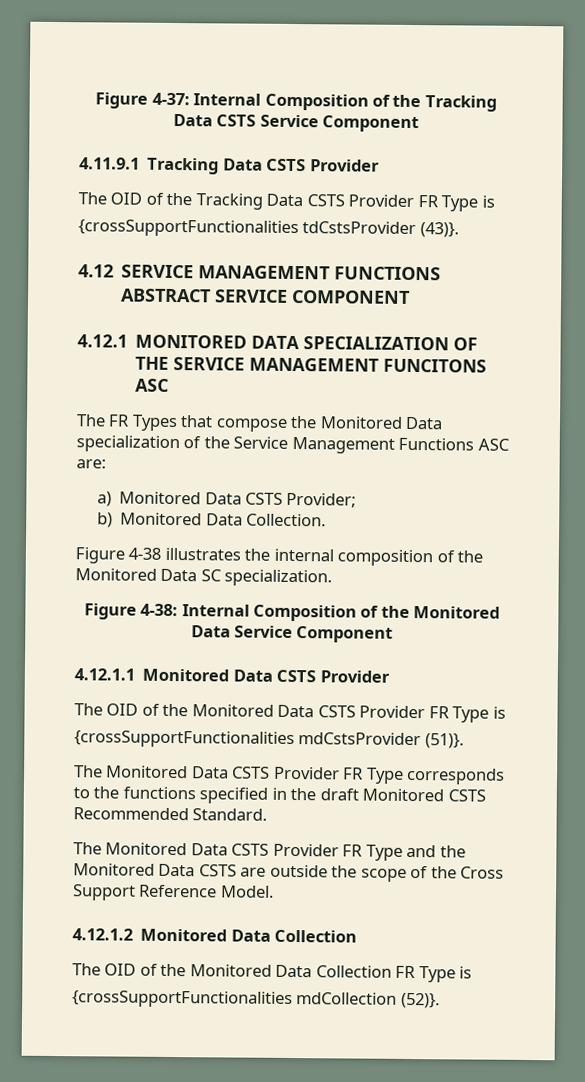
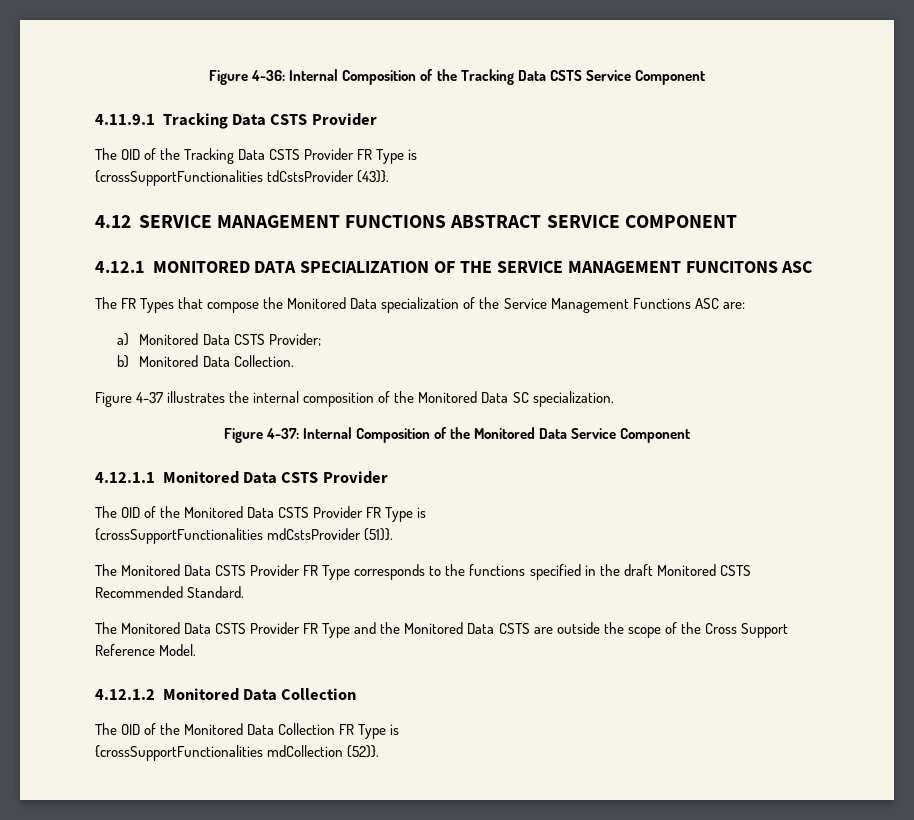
[95,92,190,109] Figure 4-37: -> [209,70,286,85] Figure 4-36:
[128,547,162,560] 4-38 -> [136,392,164,403] 4-37
[140,603,179,617] 4-38: -> [265,428,299,439] 4-37:

